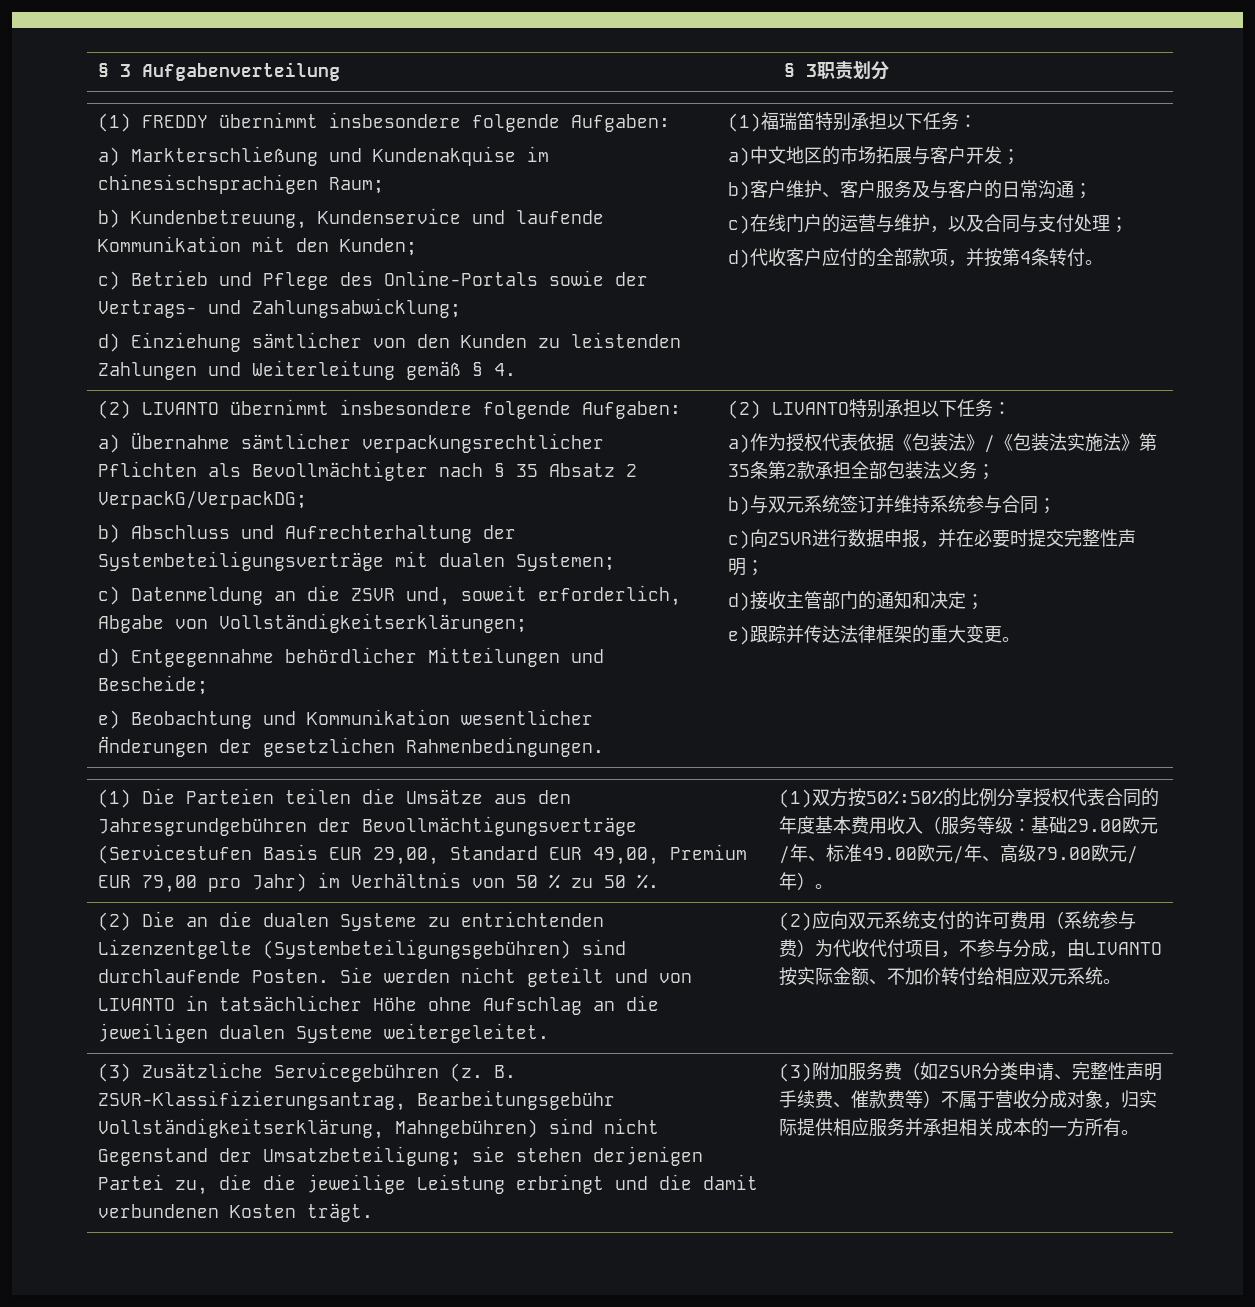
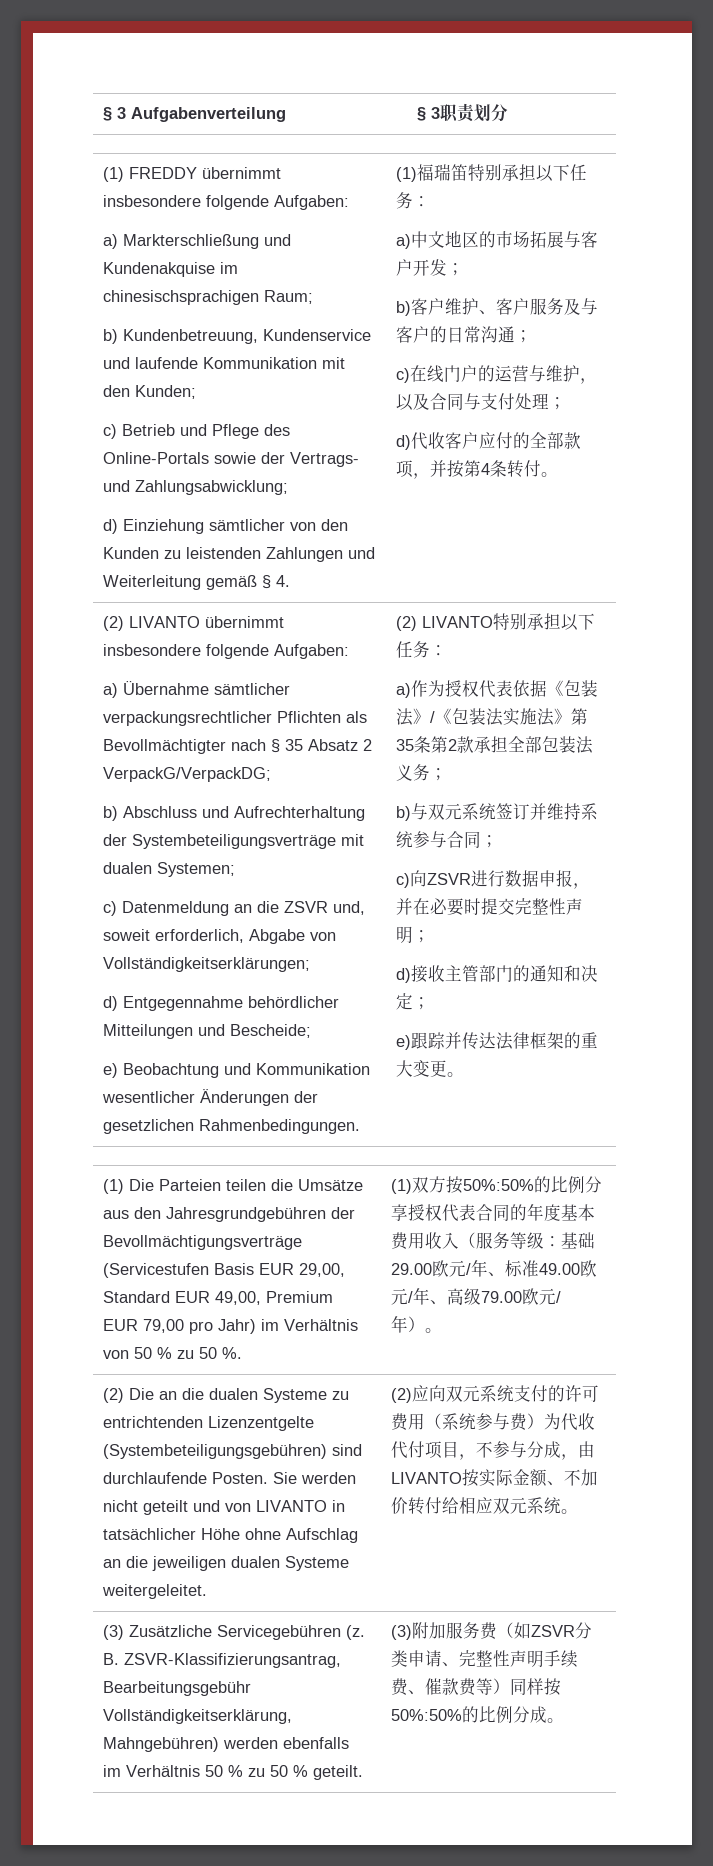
[548,1118,659,1134] [97,1146,703,1166] [97,1174,758,1195] [97,1203,373,1222] sind nicht Gegenstand der Umsatzbeteiligung; sie stehen derjenigen Partei zu, die die jeweilige Leistung erbringt und die damit verbundenen Kosten trägt. -> [223,1737,350,1749] [103,1765,364,1780] werden ebenfalls im Verhältnis 50 % zu 50 % geteilt.
[940,1090,1157,1109] [778,1118,1121,1137] 不属于营收分成对象，归实际提供相应服务并承担相关成本的一方所有 -> [510,1678,562,1696] [391,1706,548,1723] 同样按50%:50%的比例分成

